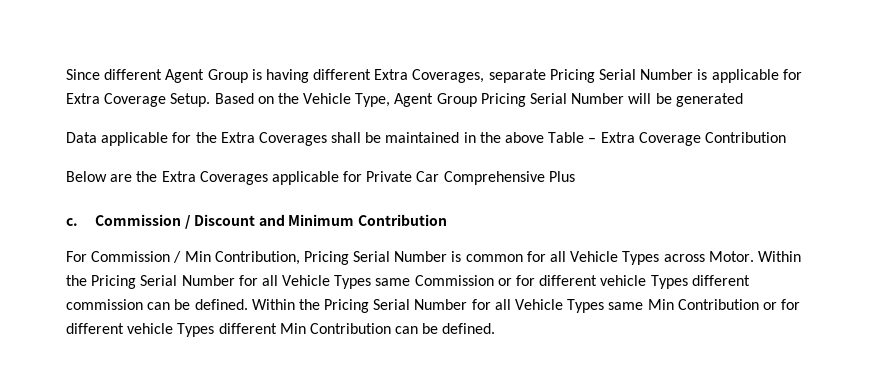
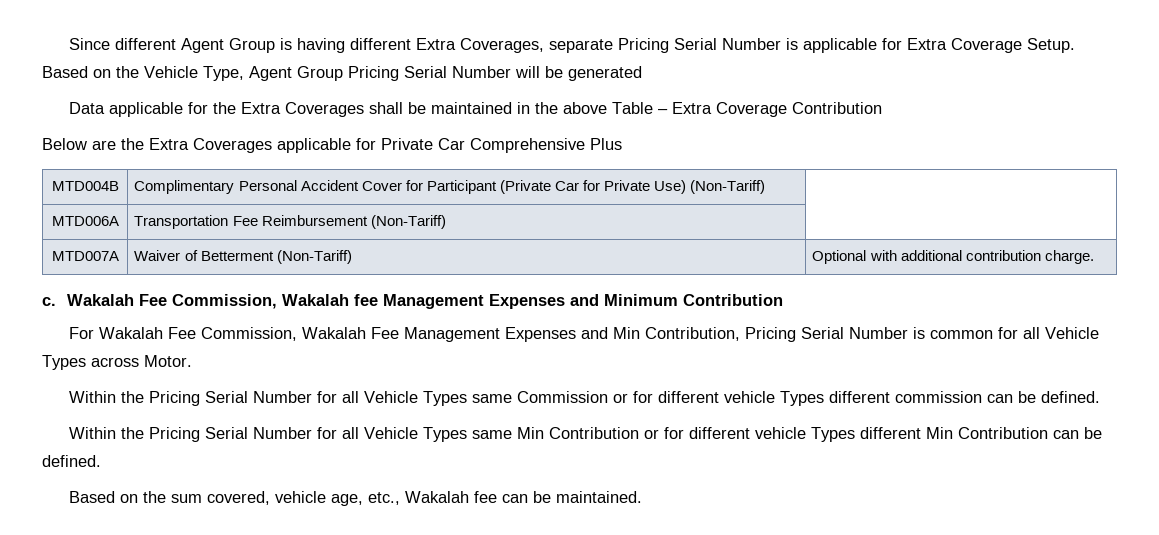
[66,214,448,229] [66,251,182,263] // c. Commission / Discount and Minimum Contribution // For Commission / -> [51,181,119,191] [134,180,766,194] [51,216,119,226] [134,215,446,229] [51,251,119,261] [134,250,352,264] [812,250,1094,264] [42,294,783,309] [68,327,608,342] // MTD004B | Complimentary Personal Accident Cover for Participant (Private Car for Private Use) (Non-Tariff) | // MTD006A | Transportation Fee Reimbursement (Non-Tariff) | // MTD007A | Waiver of Betterment (Non-Tariff) | Optional with additional contribution charge. // c. Wakalah Fee Commission, Wakalah fee Management Expenses and Minimum Contribution // For Wakalah Fee Commission, Wakalah Fee Management Expenses and
(754, 256) none -> (192, 361) //
(248, 304) none -> (1100, 397) //
(496, 328) none -> [68,491,642,506] // Based on the sum covered, vehicle age, etc., Wakalah fee can be maintained.

